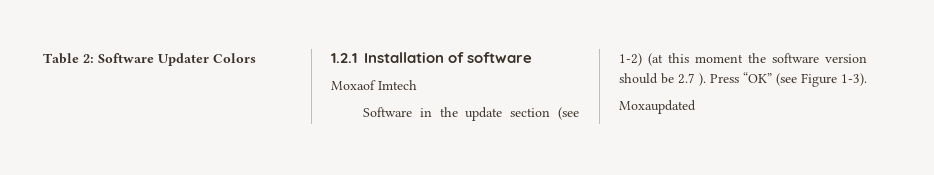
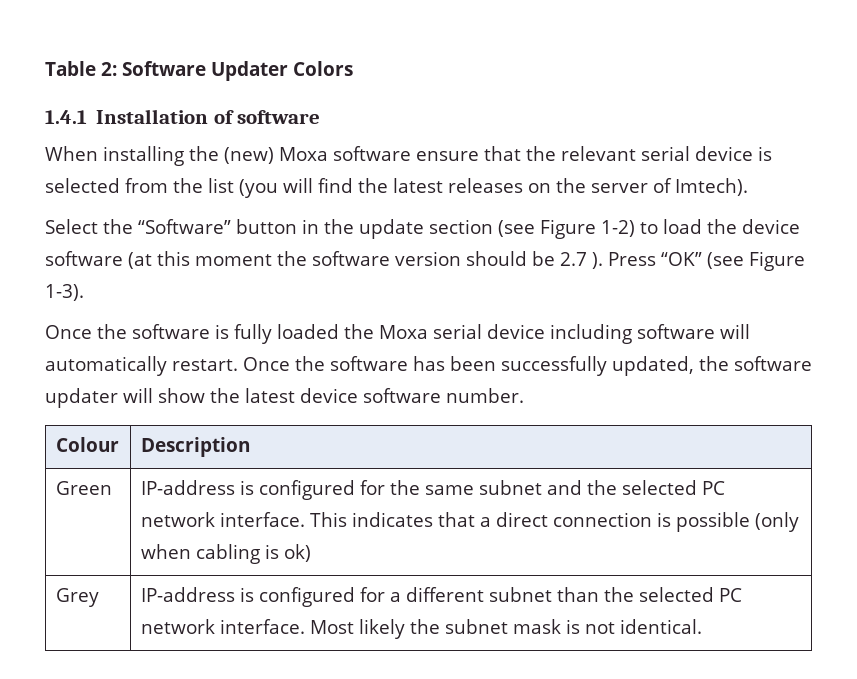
[331,53,357,63] 1.2.1 -> [45,110,87,124] 1.4.1
[331,80,417,90] [362,107,412,117] Moxaof Imtech // Software -> [45,146,772,166] [45,178,748,198] [45,219,297,234] When installing the (new) Moxa software ensure that the relevant serial device is selected from the list (you will find the latest releases on the server of Imtech). // Select the “Software” button
[619,53,642,66] 1-2) -> [540,219,800,239] [45,251,123,266] Figure 1-2) to load the device software
[619,100,696,114] Moxaupdated -> [45,324,750,344] [45,356,812,376] [45,388,524,408] [55,437,119,452] [140,437,250,457] [55,481,112,495] [140,480,725,500] [140,512,799,532] [140,544,311,564] [55,588,99,607] [140,587,742,607] [140,619,702,639] Once the software is fully loaded the Moxa serial device including software will automatically restart. Once the software has been successfully updated, the software updater will show the latest device software number. // Colour | Description // Green | IP-address is configured for the same subnet and the selected PC network interface. This indicates that a direct connection is possible (only when cabling is ok) // Grey | IP-address is configured for a different subnet than the selected PC network interface. Most likely the subnet mask is not identical.

